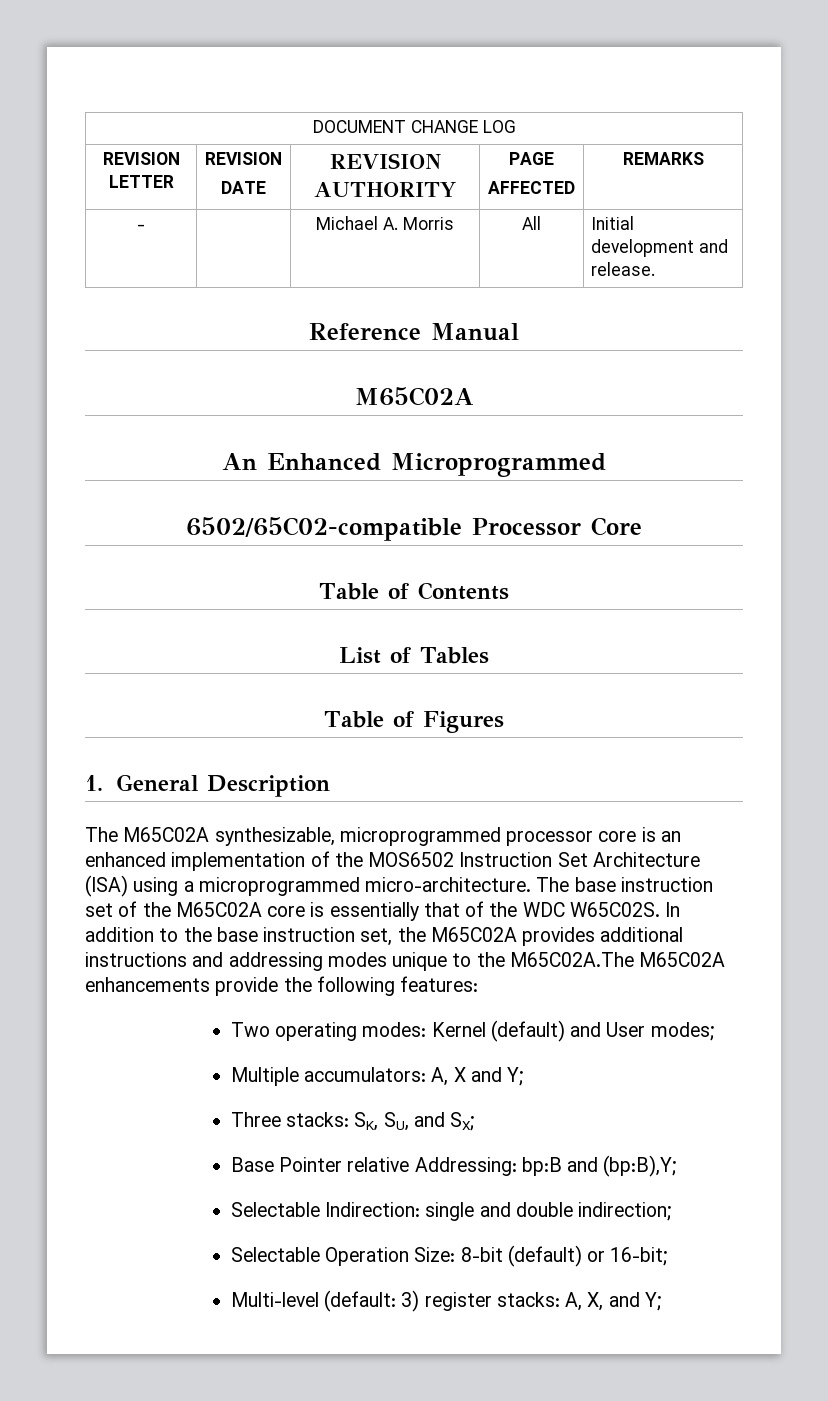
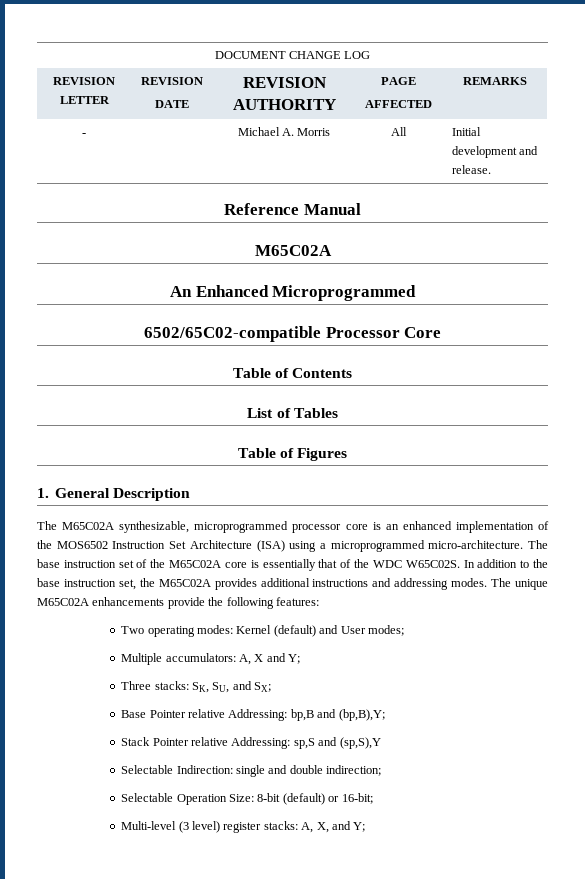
[327,952,634,971] modes unique to the M65C02A.The -> [451,578,549,590] modes. The unique
[521,1155,677,1177] bp:B and (bp:B),Y; -> [290,709,385,721] [121,737,381,749] bp,B and (bp,B),Y; // Stack Pointer relative Addressing: sp,S and (sp,S),Y
[324,1290,420,1312] (default: 3) -> [178,821,221,833] (3 level)

